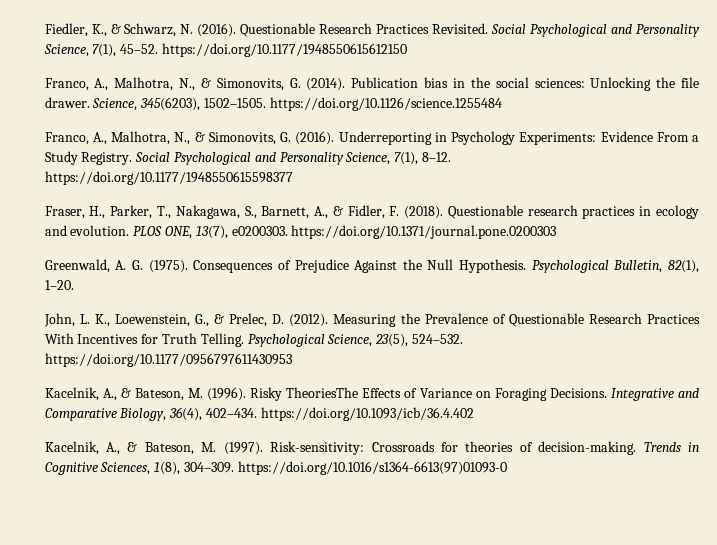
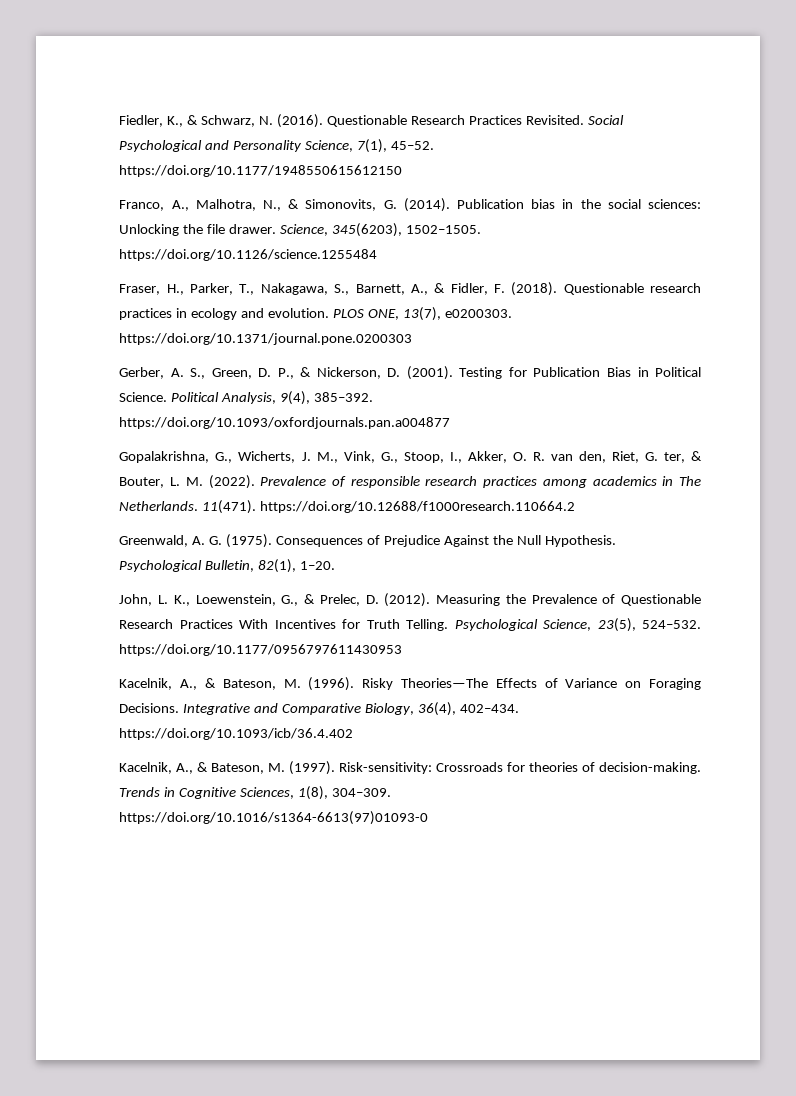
[44,131,699,145] [44,151,451,165] [44,171,293,185] // Franco, A., Malhotra, N., & Simonovits, G. (2016). Underreporting in Psychology Experiments: Evidence From a Study Registry. Social Psychological and Personality Science, 7(1), 8–12. https://doi.org/10.1177/1948550615598377 -> (378, 255) none
(557, 232) none -> [119,366,702,380] [119,391,374,405] [119,417,451,429] [119,451,703,463] [119,475,701,489] [119,500,576,514] // Gerber, A. S., Green, D. P., & Nickerson, D. (2001). Testing for Publication Bias in Political Science. Political Analysis, 9(4), 385–392. https://doi.org/10.1093/oxfordjournals.pan.a004877 // Gopalakrishna, G., Wicherts, J. M., Vink, G., Stoop, I., Akker, O. R. van den, Riet, G. ter, & Bouter, L. M. (2022). Prevalence of responsible research practices among academics in The Netherlands. 11(471). https://doi.org/10.12688/f1000research.110664.2
[286,387,359,398] TheoriesThe -> [401,678,489,688] Theories—The

